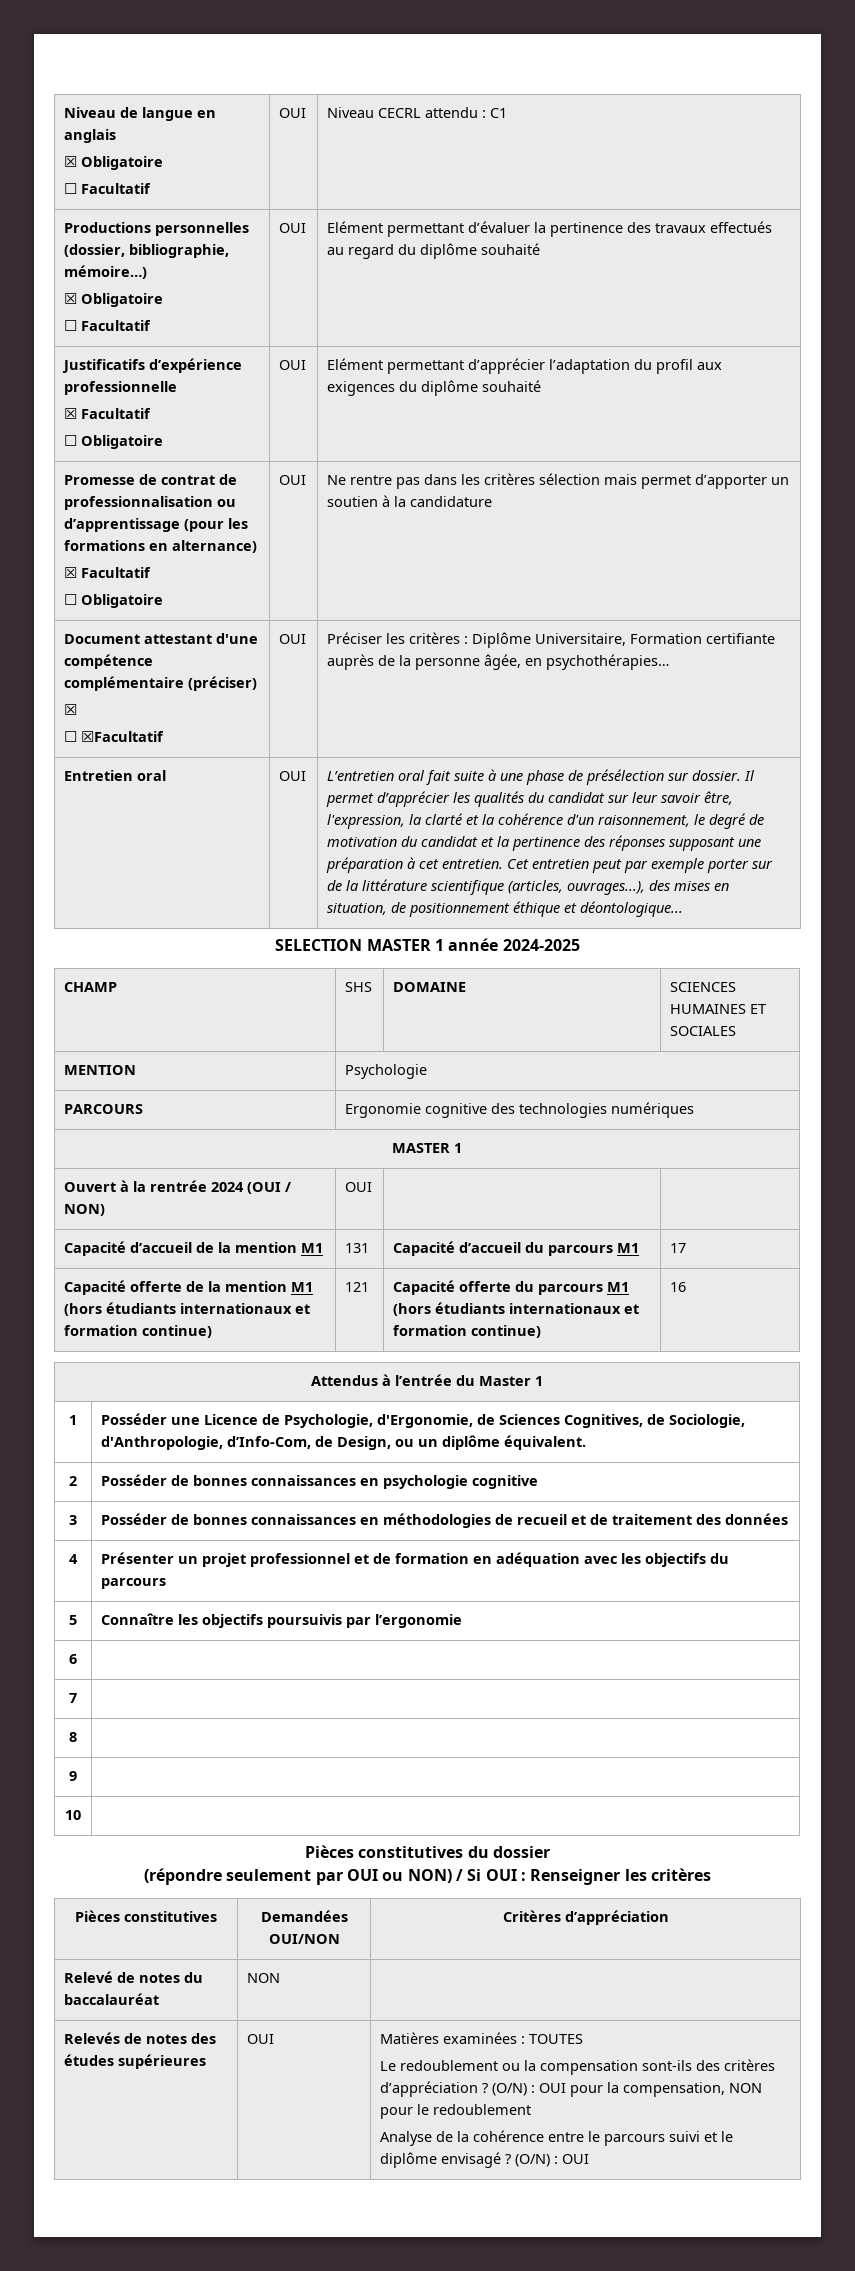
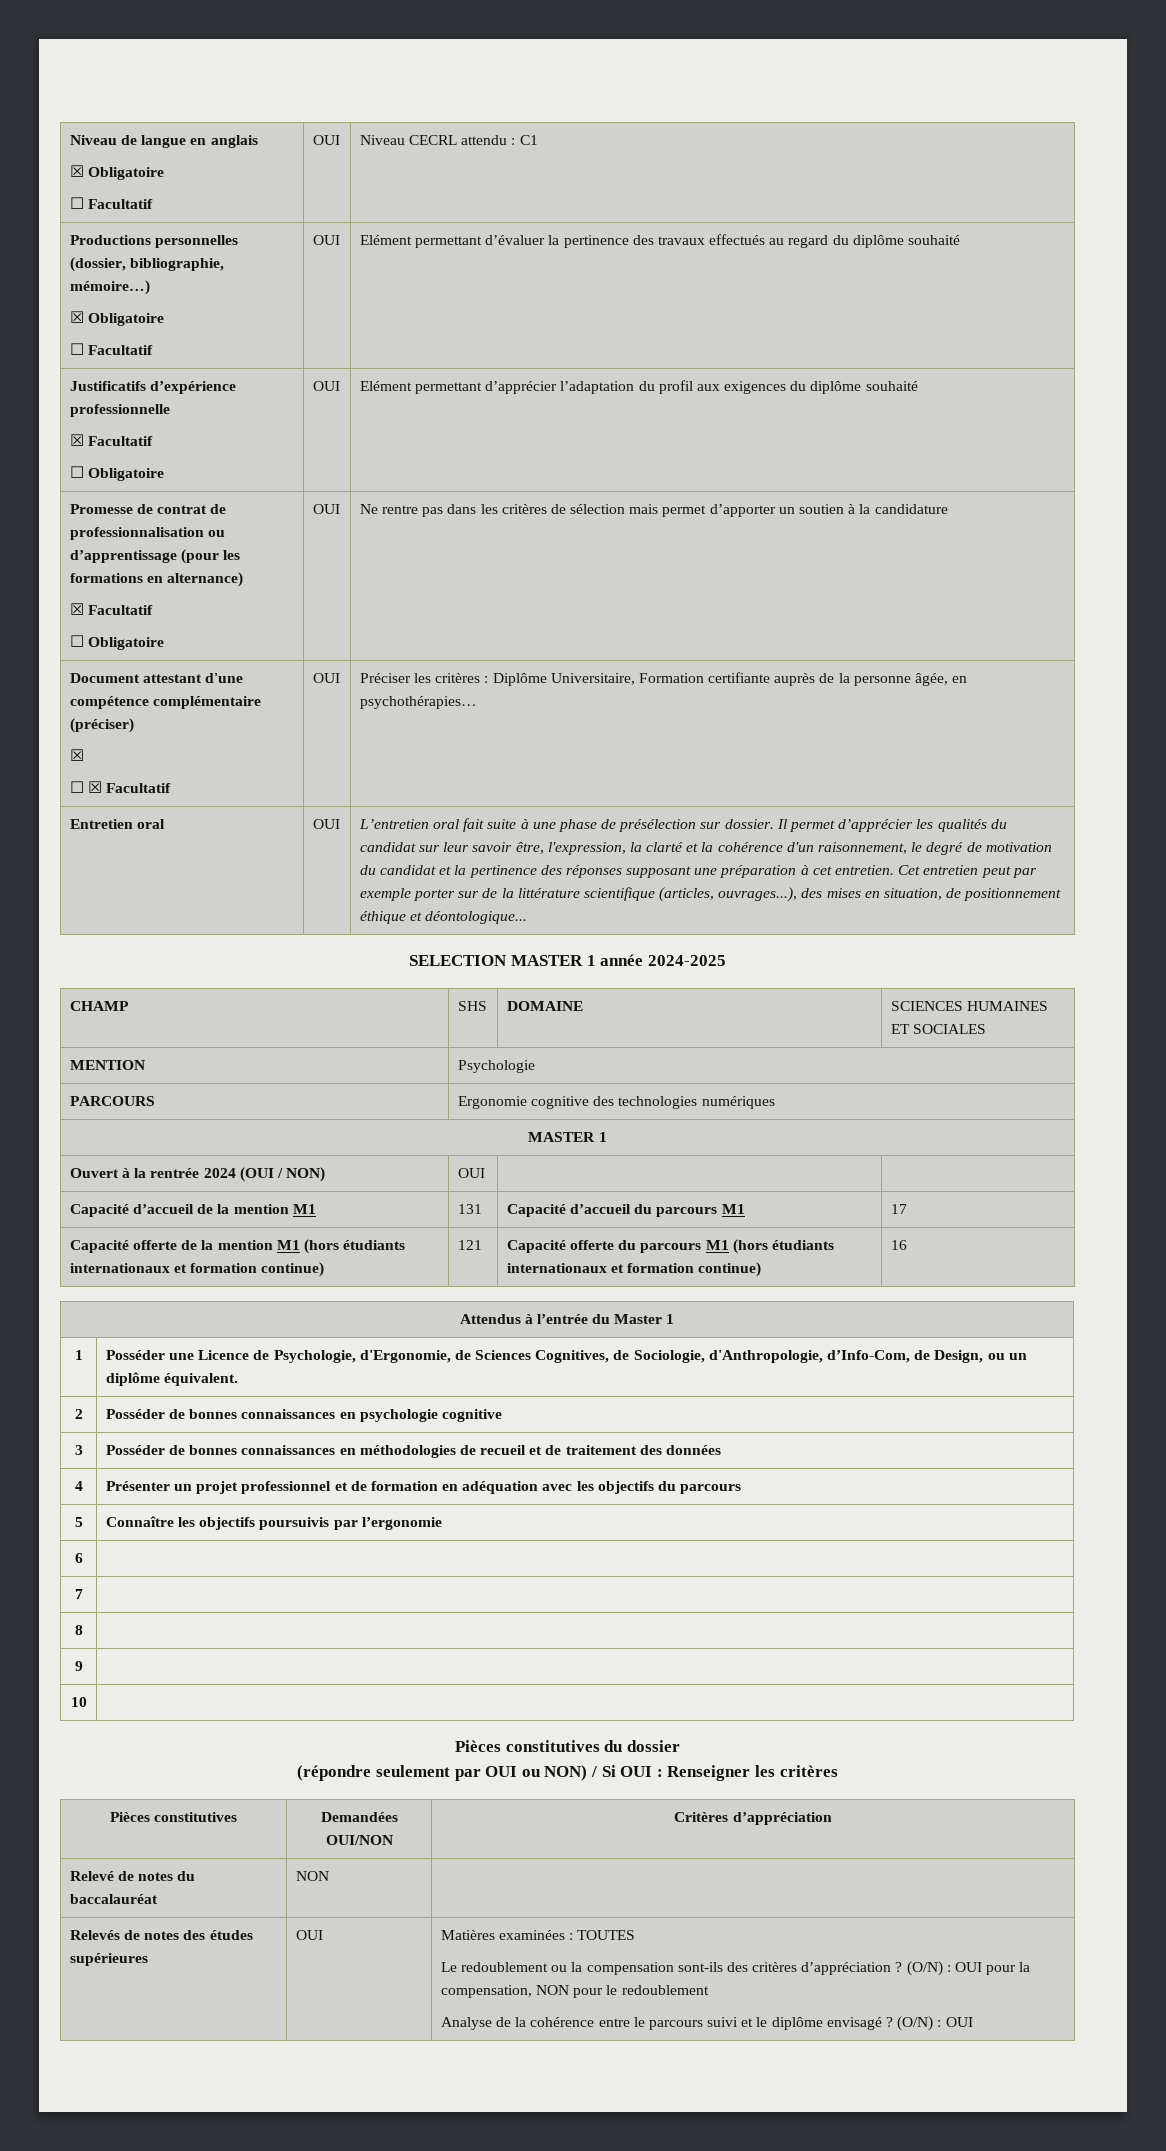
(536, 479) none -> [550,504,566,514] de
[81,731,165,742] ☒Facultatif -> [87,781,172,793] ☒ Facultatif

